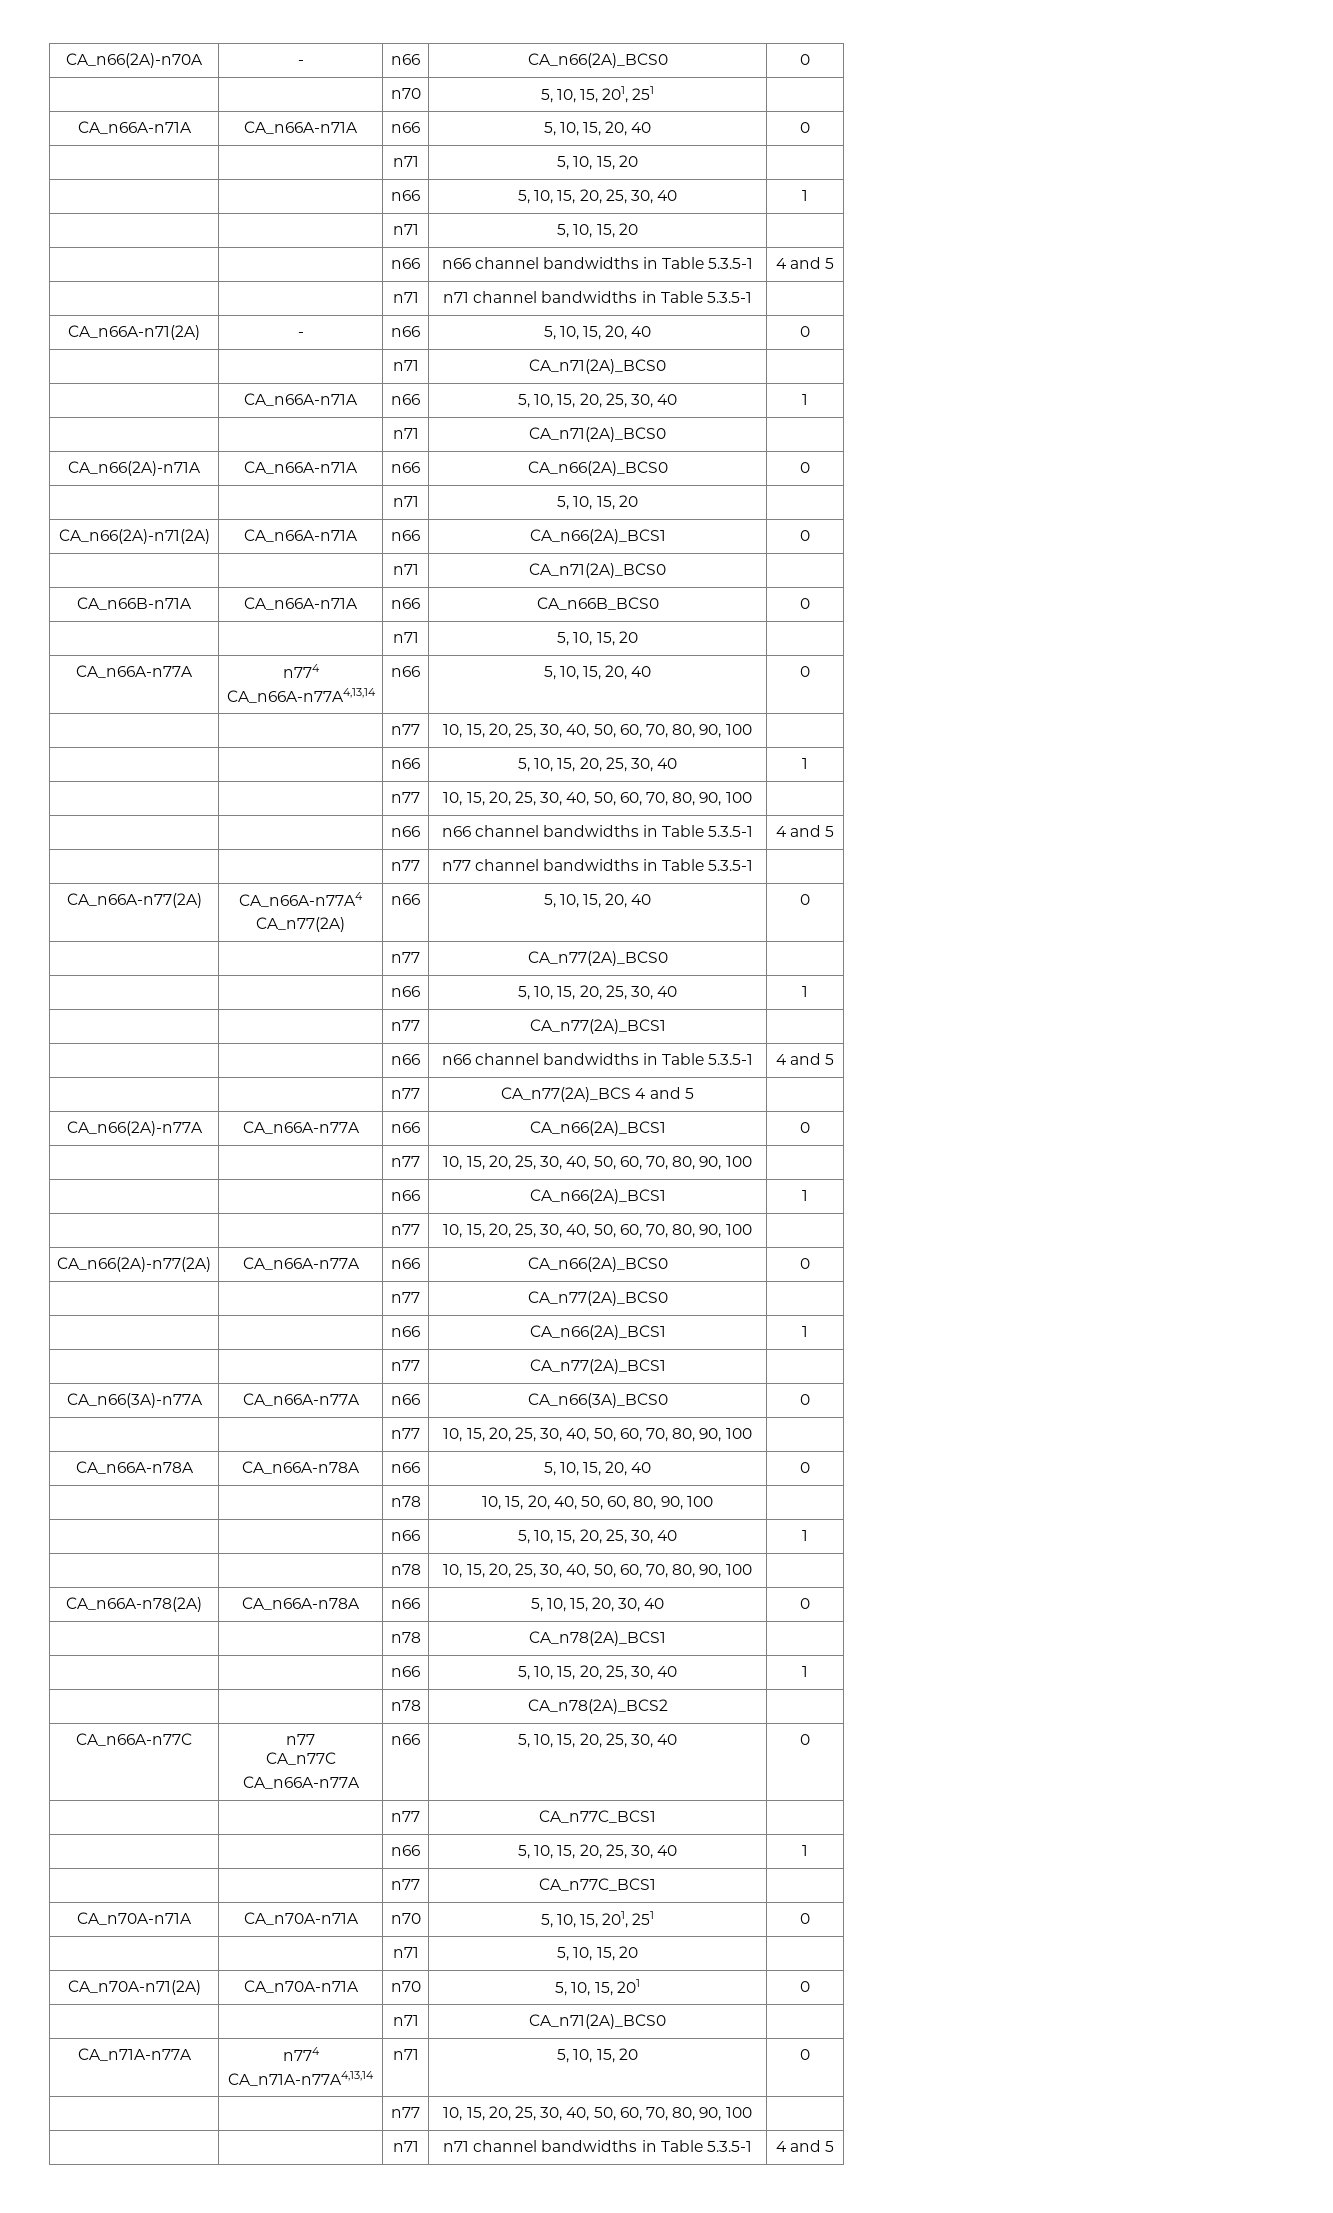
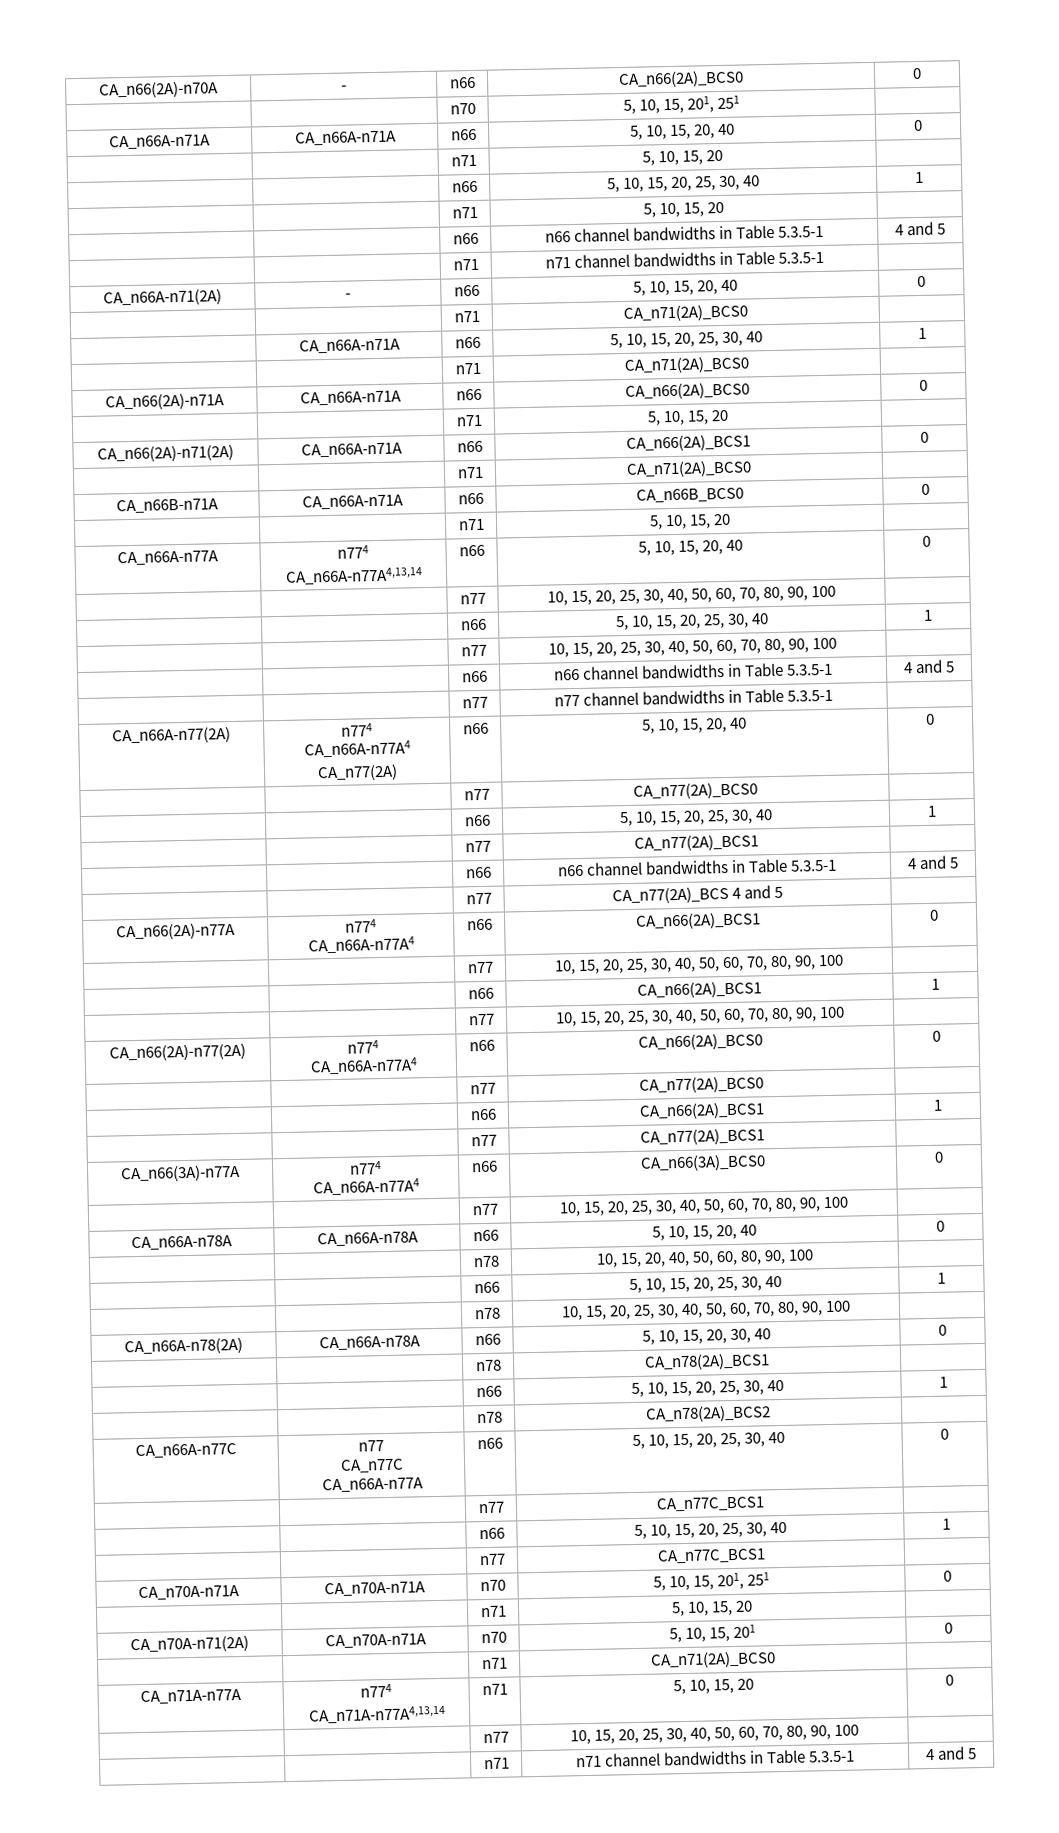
(202, 900) none -> [341,723,373,737] n774 //
[242,1121,360,1134] CA_n66A-n77A -> [345,919,377,933] [307,936,415,954] n774 // CA_n66A-n77A4
[242,1257,360,1270] CA_n66A-n77A -> [347,1040,379,1054] [309,1057,418,1075] n774 // CA_n66A-n77A4
[242,1393,360,1406] CA_n66A-n77A -> [349,1161,382,1175] [312,1178,420,1196] n774 // CA_n66A-n77A4

